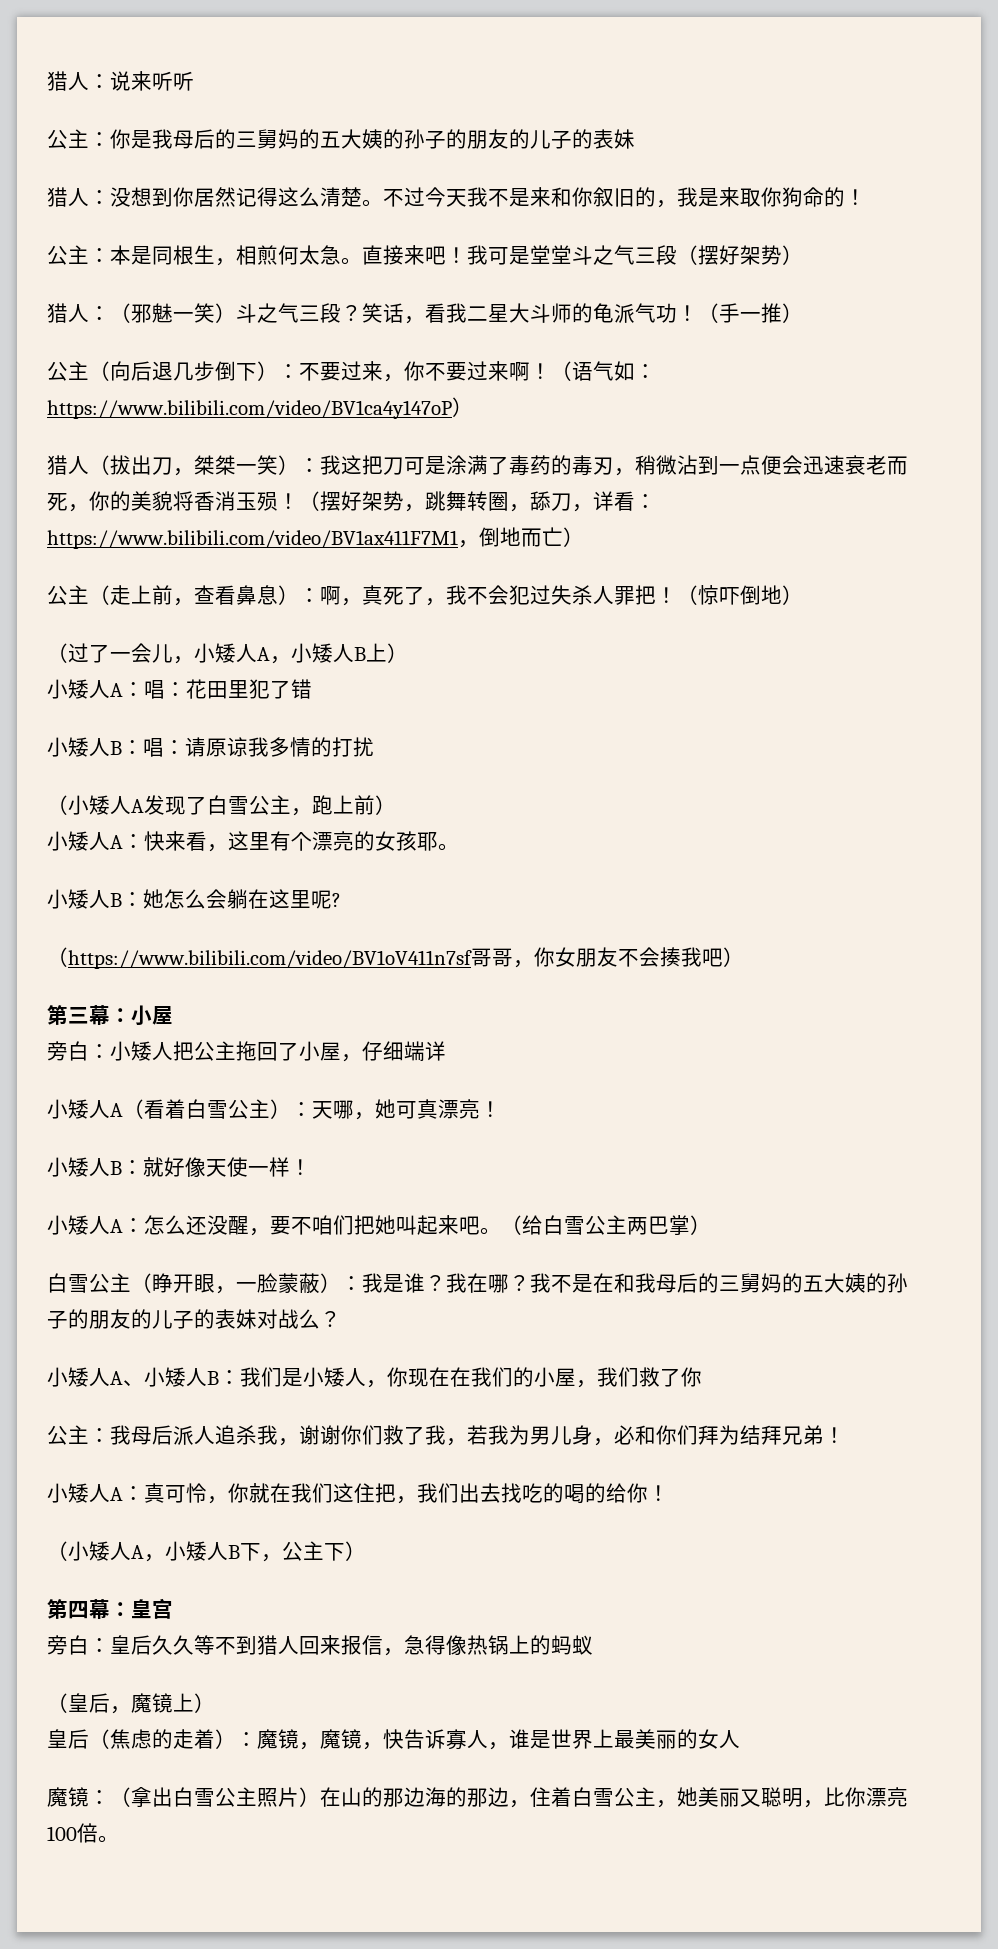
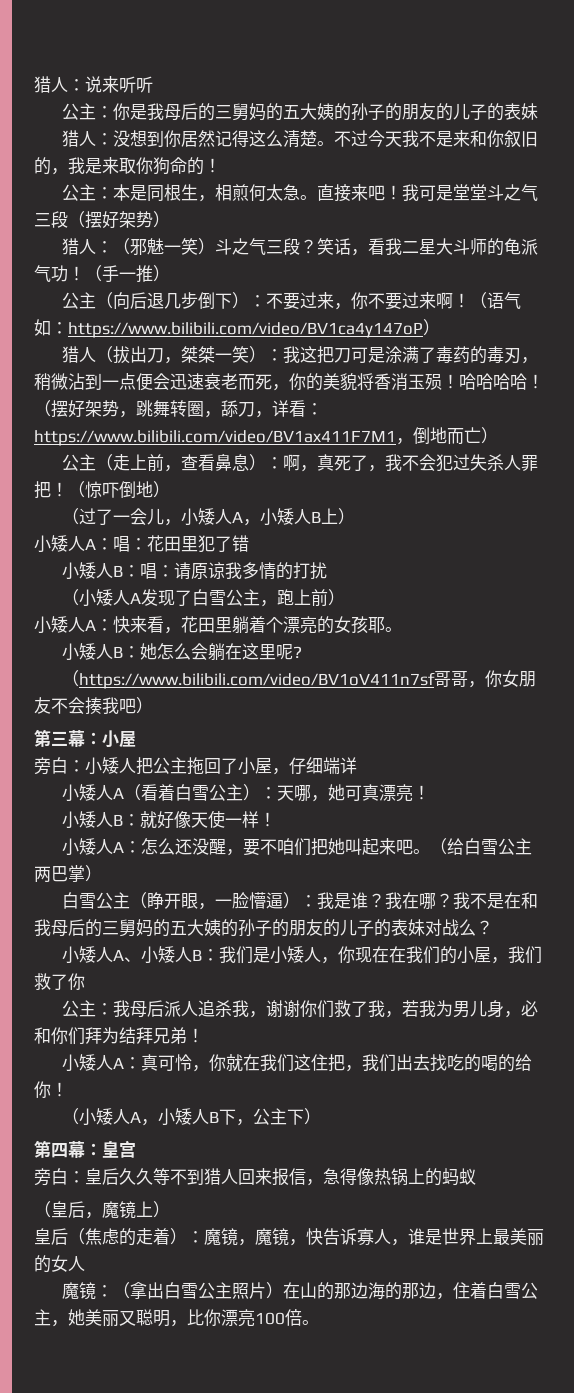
(299, 501) none -> [459,373,544,390] 哈哈哈哈！
[228,831,291,851] 这里有 -> [181,616,266,634] 花田里躺着
[278,1273,320,1294] 蒙蔽 -> [249,892,284,909] 懵逼

